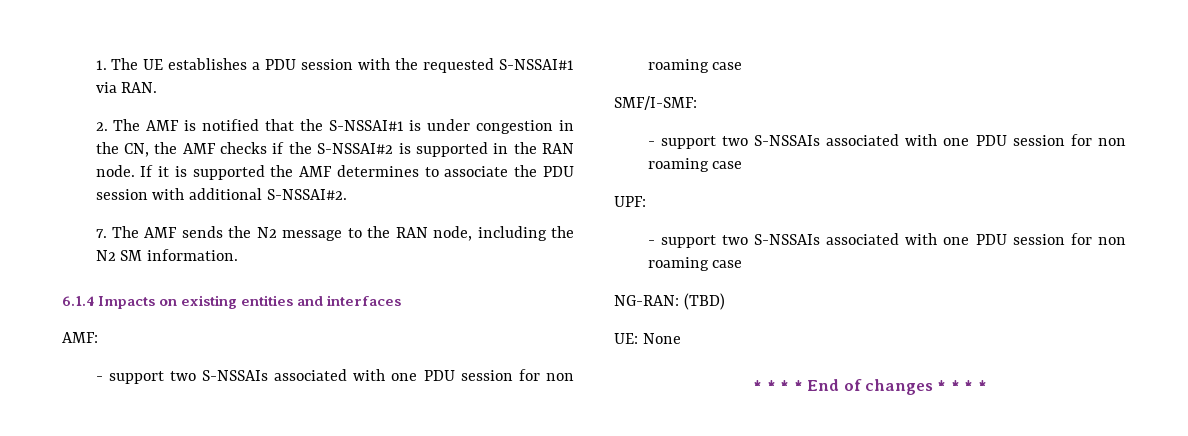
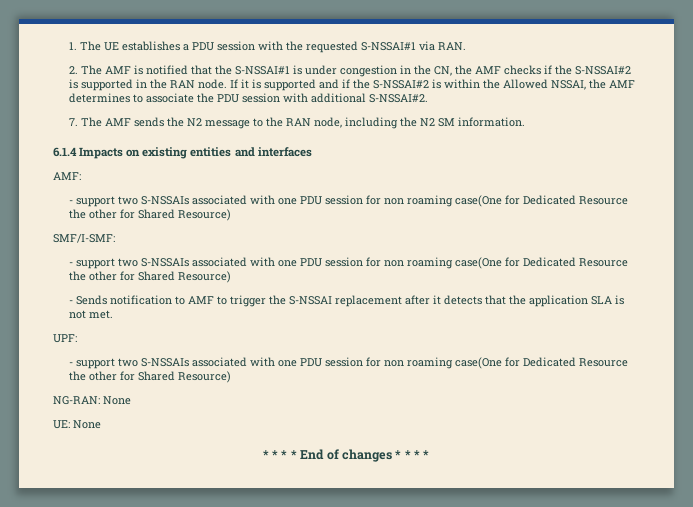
(265, 172) none -> [319,79,587,90] and if the S-NSSAI#2 is within the Allowed NSSAI,
[712,62,743,70] case -> [455,195,629,207] [69,209,232,221] case(One for Dedicated Resource the other for Shared Resource)
[712,161,743,169] case -> [455,257,629,269] [69,271,232,283] [69,295,625,307] [69,310,114,319] case(One for Dedicated Resource the other for Shared Resource) // - Sends notification to AMF to trigger the S-NSSAI replacement after it detects that the application SLA is not met.
[712,260,743,268] [614,293,725,310] case // NG-RAN: (TBD) -> [455,357,629,369] [69,371,232,383] [53,396,131,405] case(One for Dedicated Resource the other for Shared Resource) // NG-RAN: None

